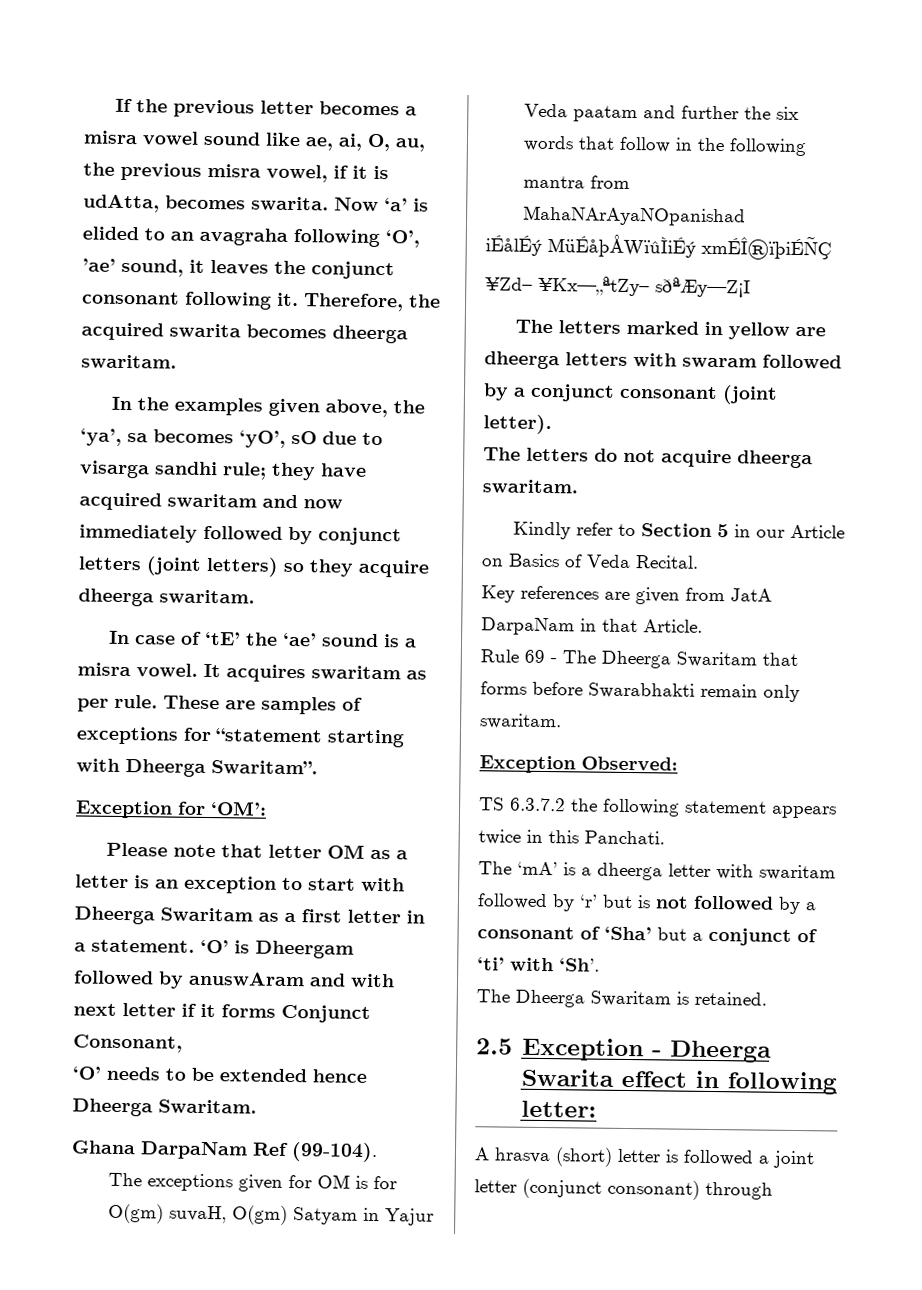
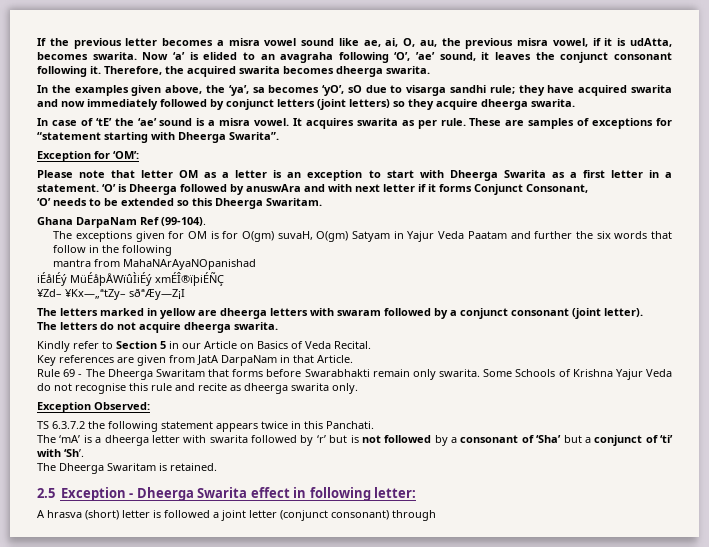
[81,354,177,369] swaritam. -> [386,66,430,74] swarita.
[167,493,257,508] swaritam -> [630,85,672,93] swarita
[159,589,255,604] swaritam. -> [531,99,575,107] swarita.
[311,665,401,680] swaritam -> [356,118,398,126] swarita
[211,760,318,775] Swaritam”. -> [229,132,279,140] Swarita”.
[160,907,253,922] Swaritam -> [503,170,546,178] Swarita
[255,940,354,959] [73,970,305,989] Dheergam followed by anuswAram -> [129,184,301,195] Dheerga followed by anuswAra
[312,1069,367,1083] hence -> [177,198,213,206] so this
[572,105,638,123] paatam -> [467,231,507,239] Paatam
[482,479,578,494] swaritam. -> [234,322,278,330] swarita.
[480,713,562,730] swaritam. -> [439,369,672,380] [37,383,358,394] swarita. Some Schools of Krishna Yajur Veda do not recognise this rule and recite as dheerga swarita only.
[759,864,836,881] swaritam -> [209,435,248,443] swarita

